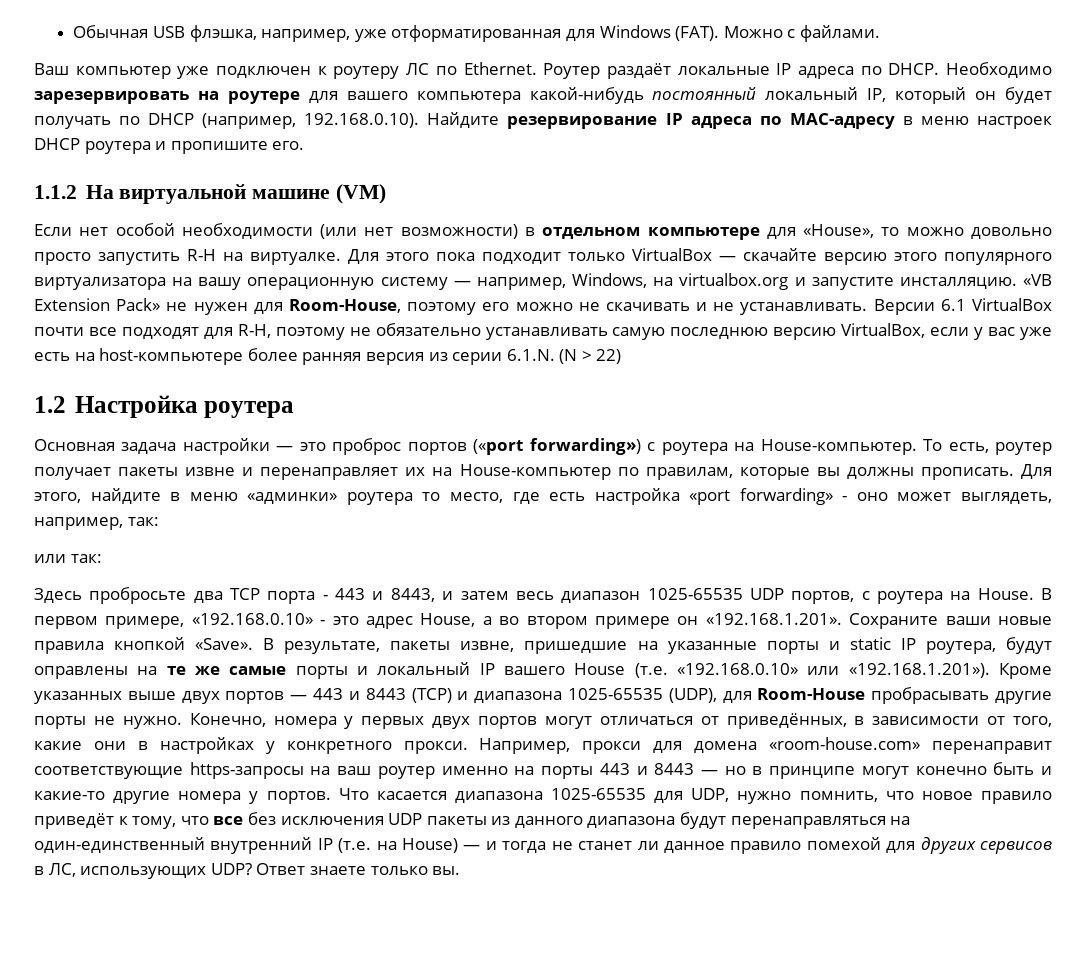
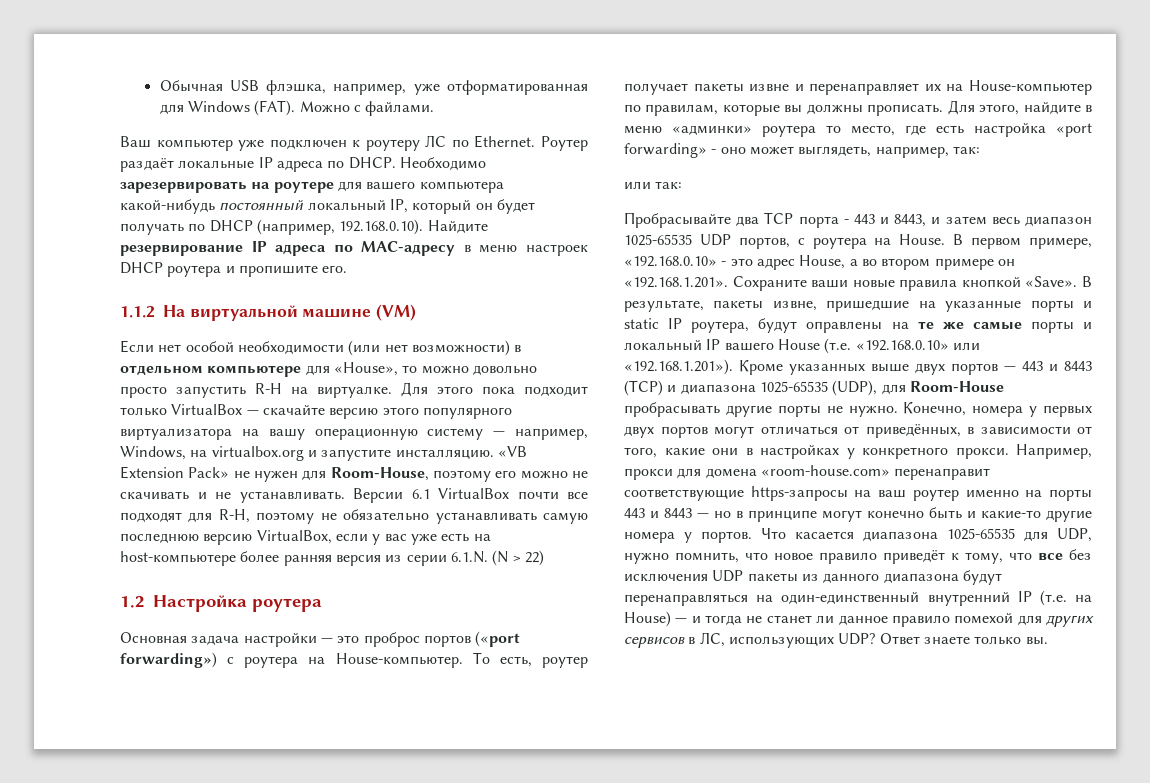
[34,587,187,604] Здесь пробросьте -> [624,212,731,228] Пробрасывайте

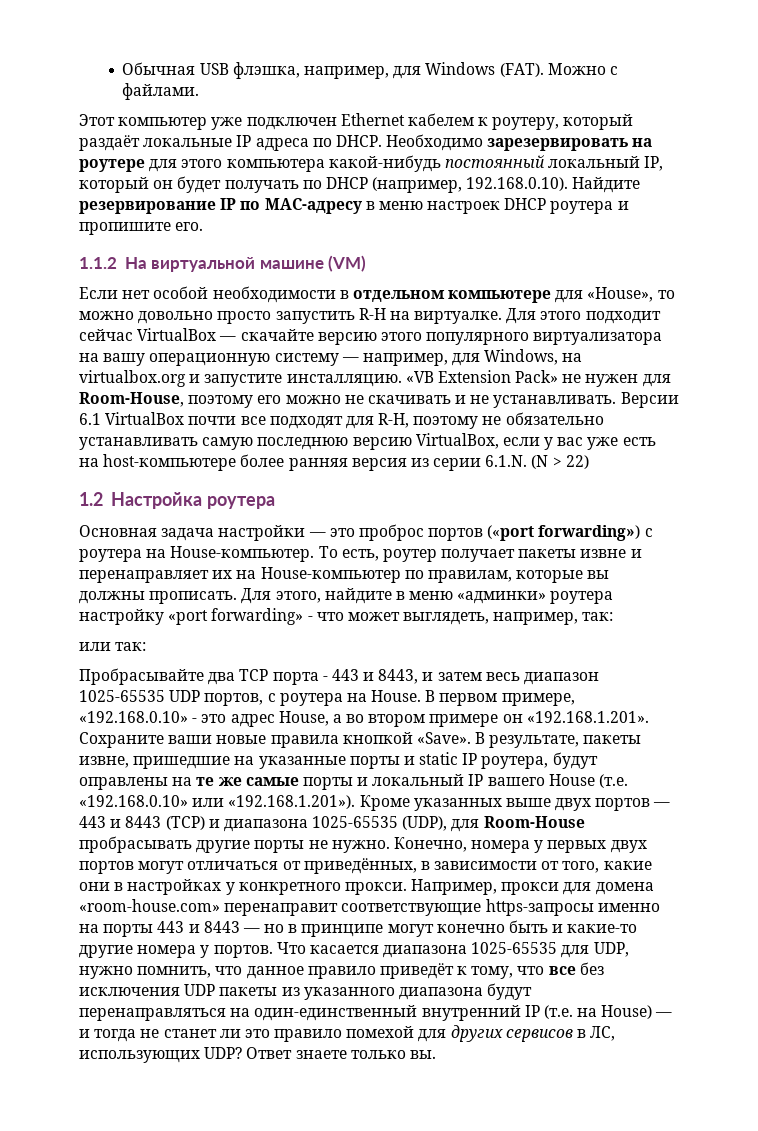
[413,80,588,95] уже отформатированная -> (390, 72) none
[120,136,151,148] Ваш -> [79,114,115,126] Этот
[352,135,588,151] к роутеру ЛС по Ethernet. Роутер -> [340,113,634,130] Ethernet кабелем к роутеру, который
[366,181,416,190] вашего -> [181,159,223,168] этого
[275,244,327,256] адреса -> (237, 204) none
[348,340,510,356] (или нет возможности) -> (336, 294) none
[482,386,588,397] [120,407,167,416] пока подходит только -> [585,311,661,324] [79,329,133,341] подходит сейчас
(588, 434) none -> [452,353,481,366] для
[826,123,1046,137] то место, где есть настройка -> [79,609,164,625] настройку
[720,147,746,154] оно -> [316,612,344,621] что
[854,489,959,501] на ваш роутер -> (594, 907) none
[774,552,813,561] новое -> [246,966,304,979] данное
[823,573,880,584] данного -> [303,987,395,1000] указанного
[838,615,888,626] данное -> [244,1029,270,1038] это

